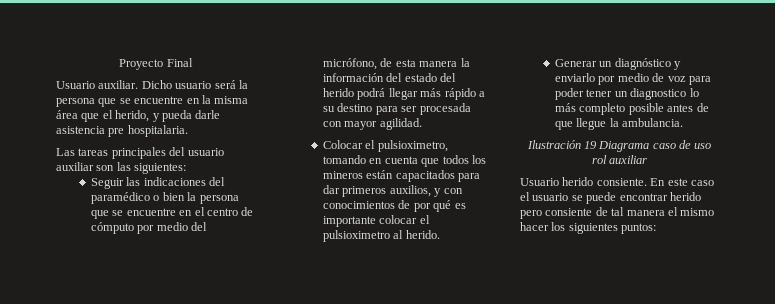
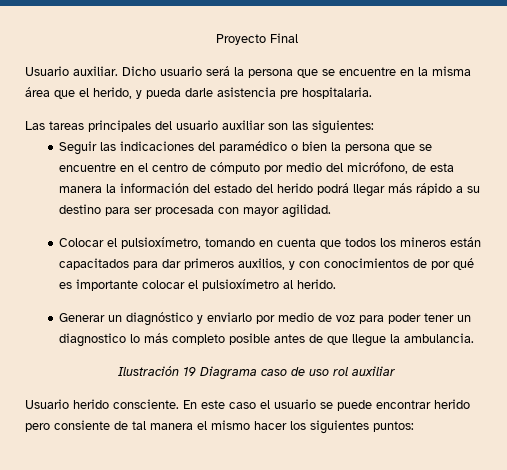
[377,140,448,152] pulsioximetro, -> [121,237,202,249] pulsioxímetro,
[323,230,391,242] pulsioximetro -> [202,279,280,291] pulsioxímetro
[596,178,647,186] consiente. -> [113,399,179,409] consciente.

